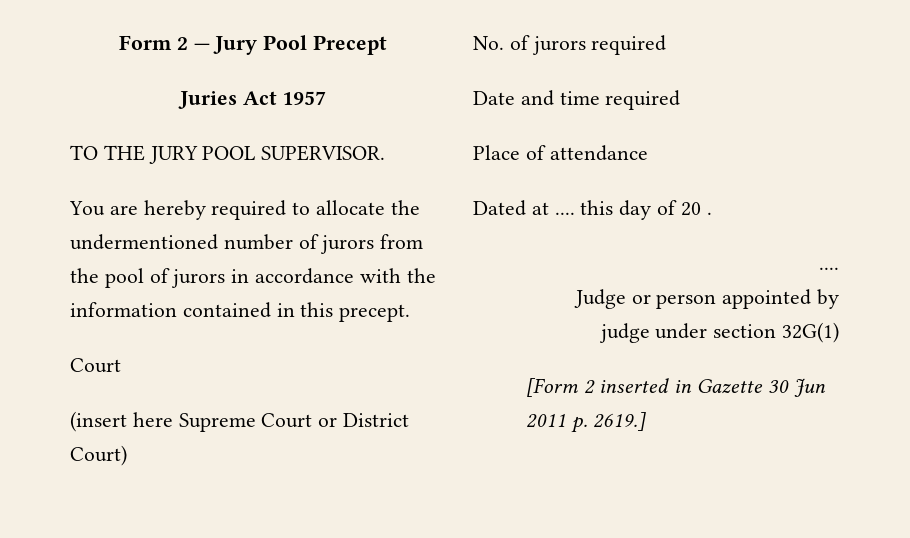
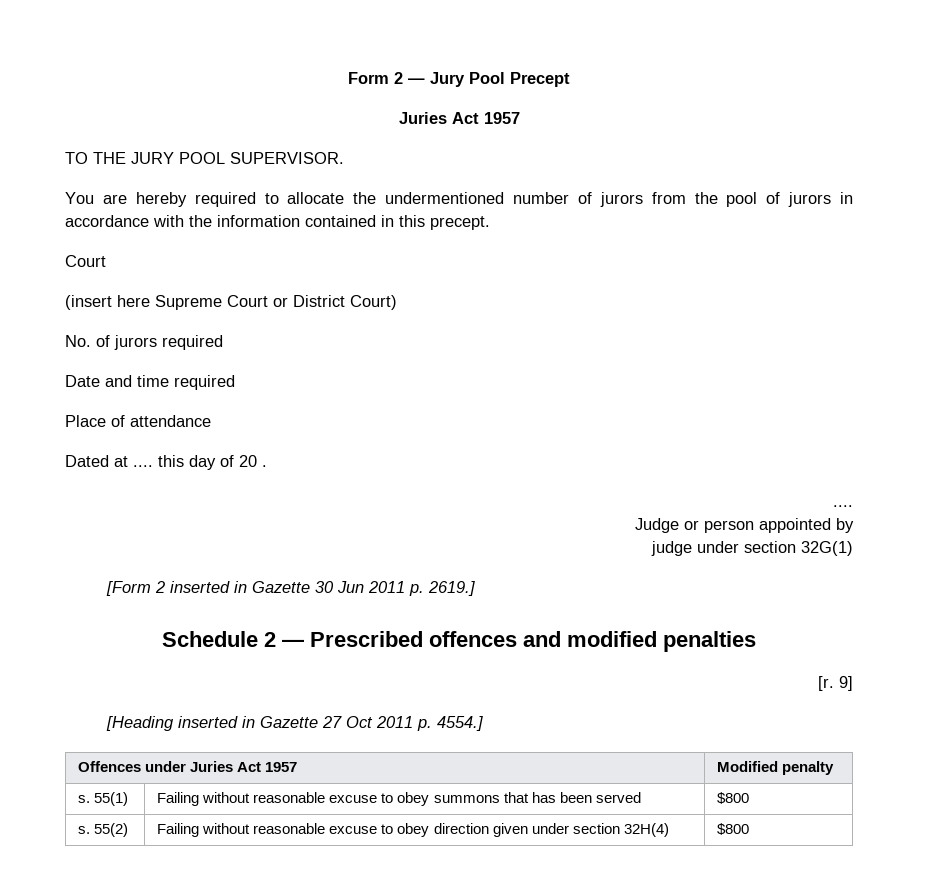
(647, 421) none -> [162,631,756,652] [818,676,853,691] [105,716,483,731] [78,761,298,772] [717,761,835,775] [78,792,129,806] [157,792,641,806] [717,792,750,804] [78,823,129,837] [157,823,669,837] [717,823,750,835] // Schedule 2 — Prescribed offences and modified penalties // [r. 9] // [Heading inserted in Gazette 27 Oct 2011 p. 4554.] // Offences under Juries Act 1957 | Modified penalty // s. 55(1) | Failing without reasonable excuse to obey summons that has been served | $800 // s. 55(2) | Failing without reasonable excuse to obey direction given under section 32H(4) | $800

